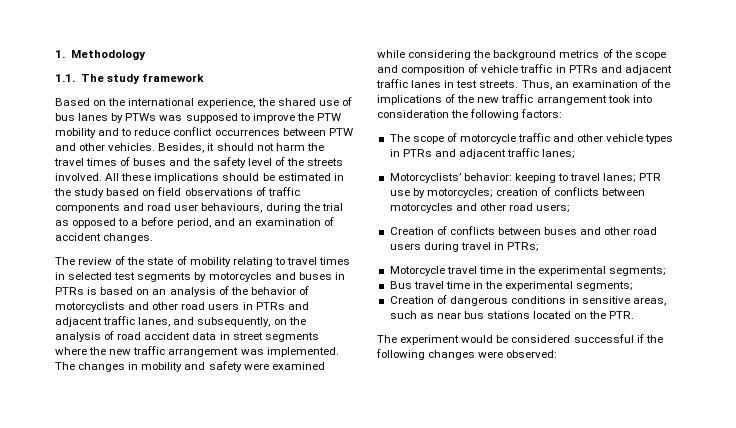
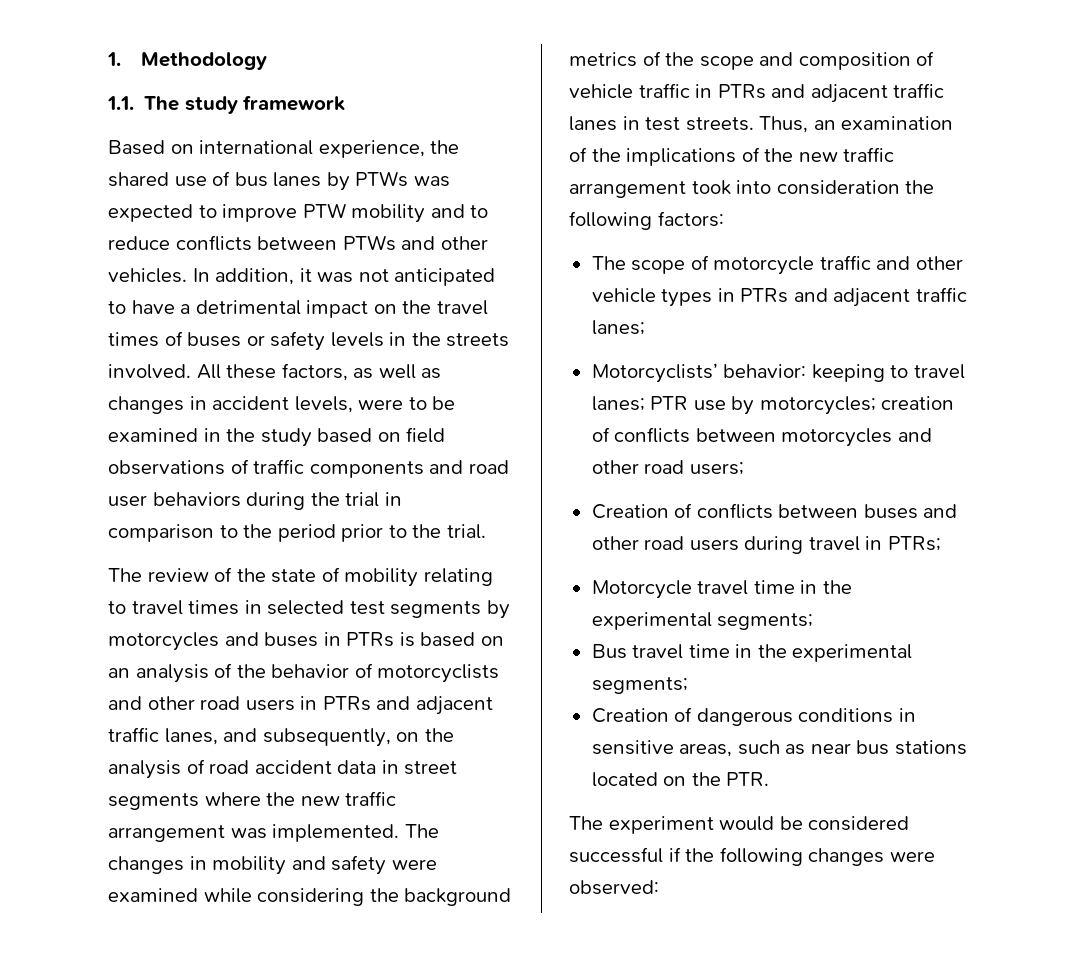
[108,98,126,106] the -> (194, 149) none
[185,113,238,123] supposed -> [108,204,193,222] expected
[296,113,314,121] the -> (298, 213) none
[173,127,353,136] [55,143,305,153] conflict occurrences between PTW and other vehicles. Besides, it should not harm -> [175,235,488,251] [108,268,496,286] [108,300,397,318] conflicts between PTWs and other vehicles. In addition, it was not anticipated to have a detrimental impact on
[169,157,285,168] and the safety level of -> [246,331,407,351] or safety levels in
[154,173,331,183] implications should be estimated -> [281,363,442,381] [108,396,456,414] [108,428,198,442] factors, as well as changes in accident levels, were to be examined
[201,203,263,213] behaviours, -> [152,492,241,507] behaviors
[55,217,334,228] [55,233,154,243] as opposed to a before period, and an examination of accident changes. -> [384,492,402,506] [108,524,486,542] in comparison to the period prior to the trial.

